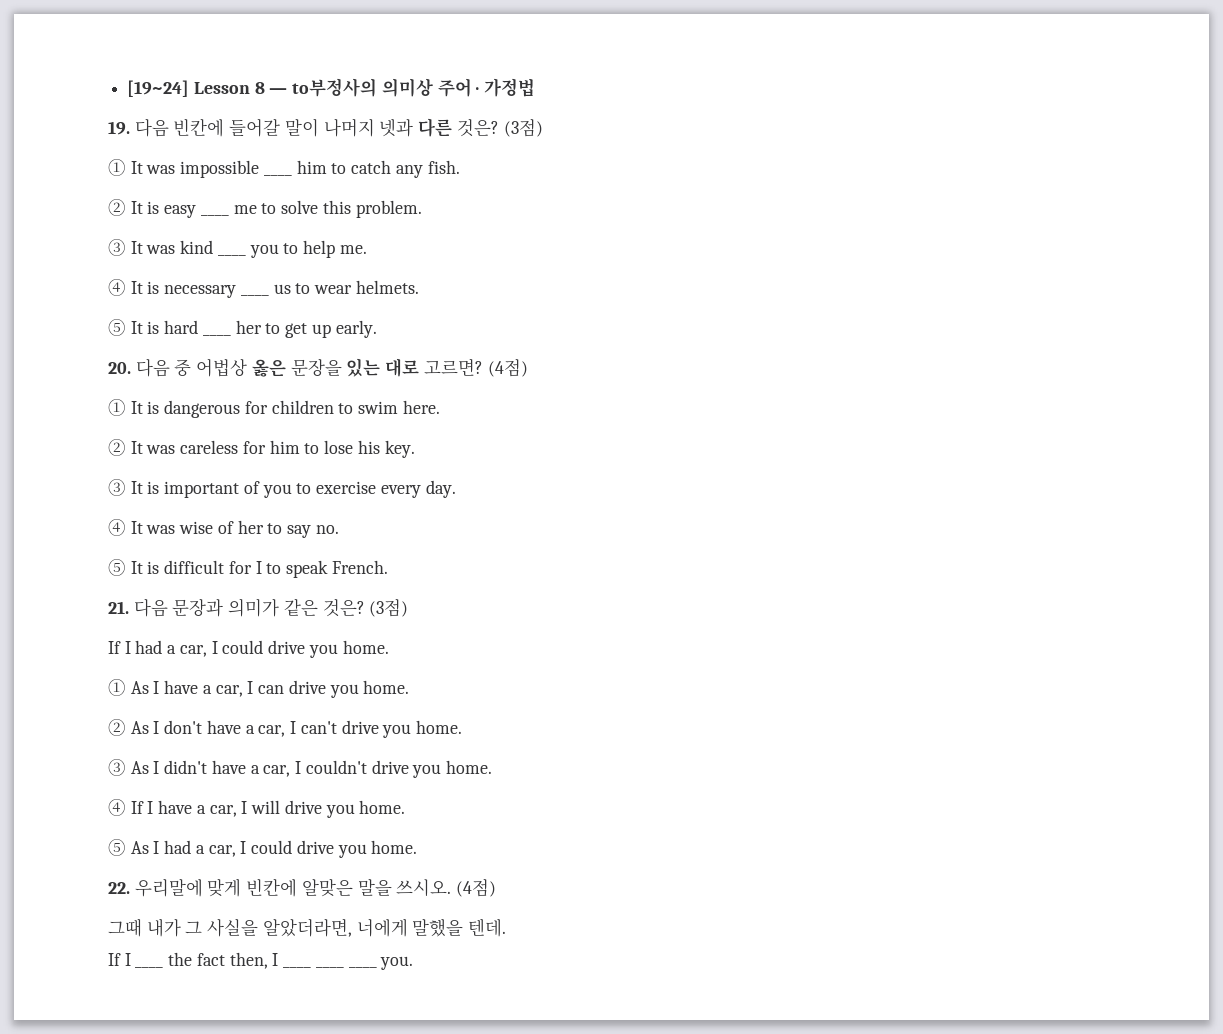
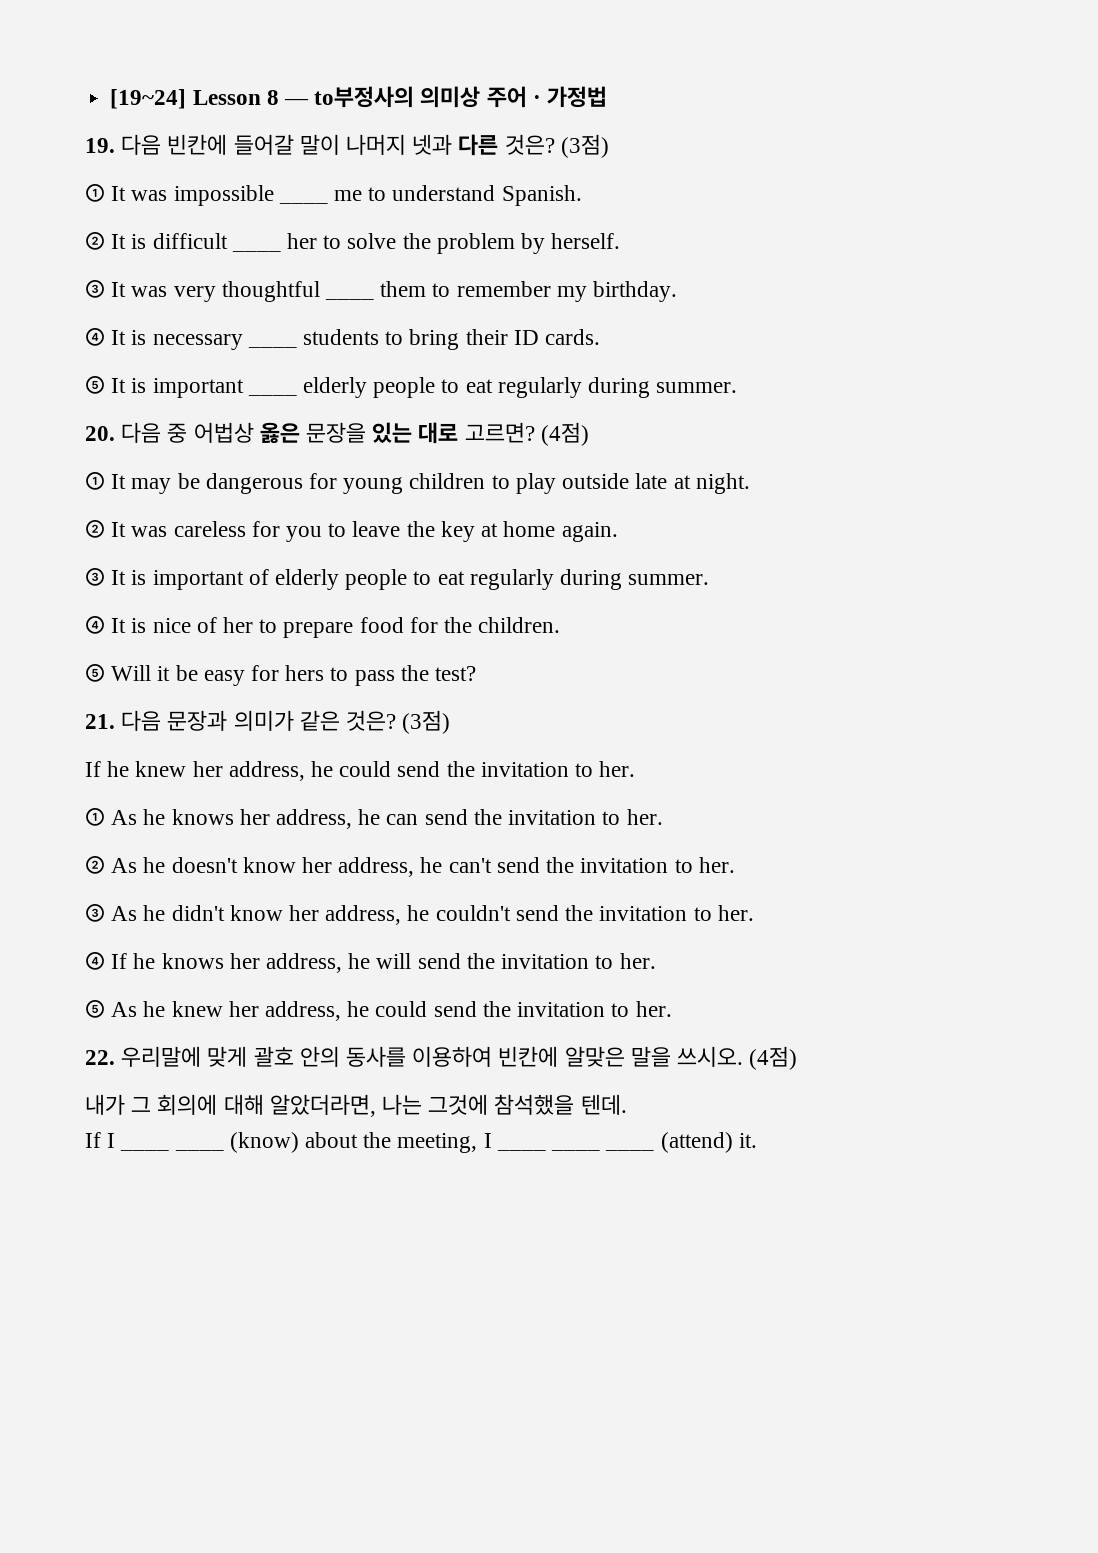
[296,160,460,178] [108,199,229,218] [233,200,422,218] [108,239,214,256] [217,240,367,258] him to catch any fish. // ② It is easy ____ me to solve this problem. // ③ It was kind ____ you to help me. -> [334,185,582,206] [85,232,228,250] [231,249,281,252] [287,233,621,254] [85,280,375,302] [380,281,678,302] me to understand Spanish. // ② It is difficult ____ her to solve the problem by herself. // ③ It was very thoughtful ____ them to remember my birthday.
[273,280,419,294] [108,319,199,336] [202,334,231,336] [235,320,377,338] us to wear helmets. // ⑤ It is hard ____ her to get up early. -> [303,329,601,350] [85,376,738,398] students to bring their ID cards. // ⑤ It is important ____ elderly people to eat regularly during summer.
[147,401,160,414] is -> [131,473,200,494] may be
(268, 407) none -> [343,477,404,494] young
[358,400,440,414] swim here. -> [515,473,750,494] play outside late at night.
[269,440,415,458] him to lose his key. -> [286,521,618,542] you to leave the key at home again.
[262,480,456,498] [108,519,214,536] you to exercise every day. // ④ It was wise -> [275,569,710,590] [85,616,191,634] elderly people to eat regularly during summer. // ④ It is nice
[287,525,339,538] [108,559,388,578] say no. // ⑤ It is difficult for I to speak French. -> [283,617,561,638] [85,664,477,686] prepare food for the children. // ⑤ Will it be easy for hers to pass the test?
[124,640,389,658] [108,679,410,698] [108,719,462,738] [108,759,492,778] [108,799,406,818] [108,839,418,858] I had a car, I could drive you home. // ① As I have a car, I can drive you home. // ② As I don't have a car, I can't drive you home. // ③ As I didn't have a car, I couldn't drive you home. // ④ If I have a car, I will drive you home. // ⑤ As I had a car, I could drive you home. -> [107,761,636,781] [85,808,663,829] [85,856,735,877] [85,904,754,925] [85,952,656,973] [85,1000,672,1021] he knew her address, he could send the invitation to her. // ① As he knows her address, he can send the invitation to her. // ② As he doesn't know her address, he can't send the invitation to her. // ③ As he didn't know her address, he couldn't send the invitation to her. // ④ If he knows her address, he will send the invitation to her. // ⑤ As he knew her address, he could send the invitation to her.
(242, 887) none -> [253,1046,493,1067] 괄호 안의 동사를 이용하여
[108,918,142,937] 그때 -> (798, 1058) none
[207,918,464,937] 사실을 알았더라면, 너에게 말했을 -> [157,1094,575,1117] 회의에 대해 알았더라면, 나는 그것에 참석했을
[168,952,268,969] the fact then, -> [174,1132,478,1153] ____ (know) about the meeting,
[380,956,414,970] you. -> [660,1132,757,1153] (attend) it.

